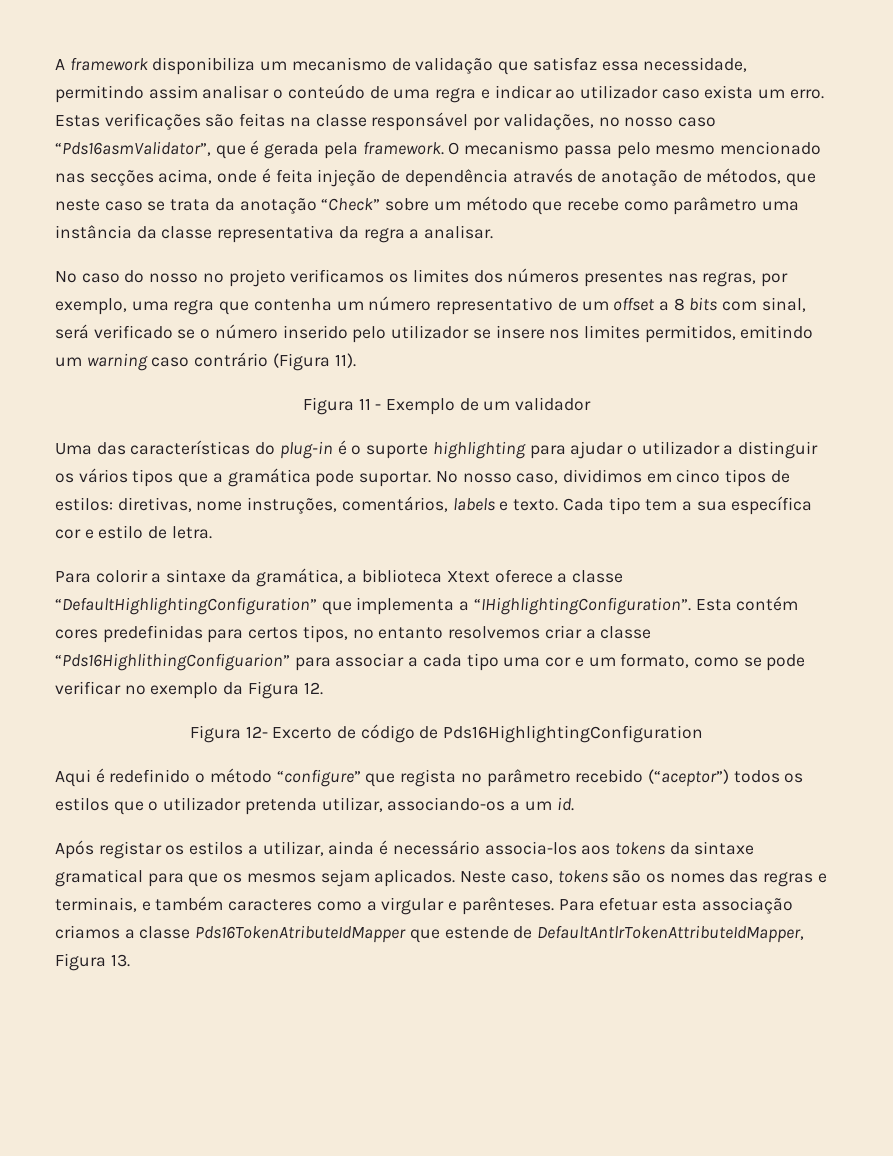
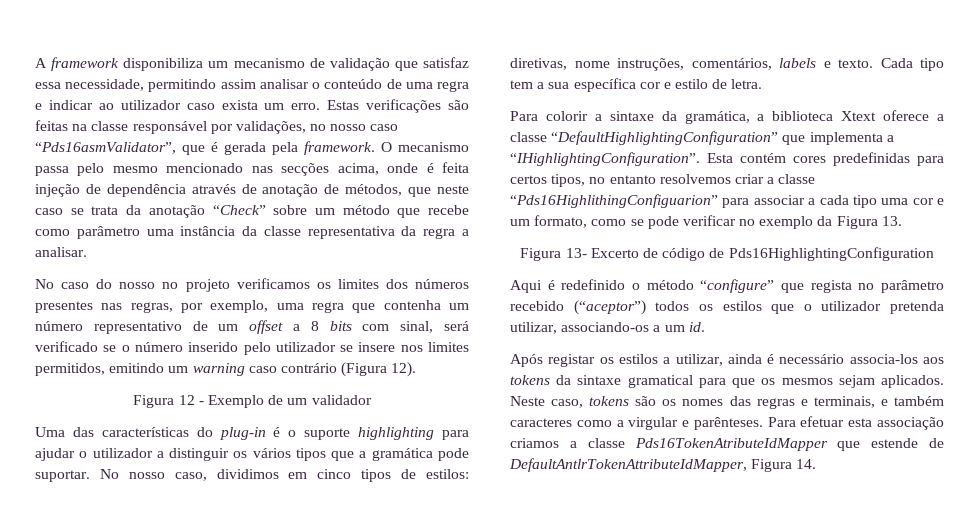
[334,353,356,368] [302,397,371,415] 11). // Figura 11 -> [391,362,417,377] [133,395,195,408] 12). // Figura 12
[303,682,323,695] [189,725,268,743] 12. // Figura 12- -> [881,216,902,226] [520,248,587,261] 13. // Figura 13-
[110,954,130,967] 13. -> [796,459,817,469] 14.

